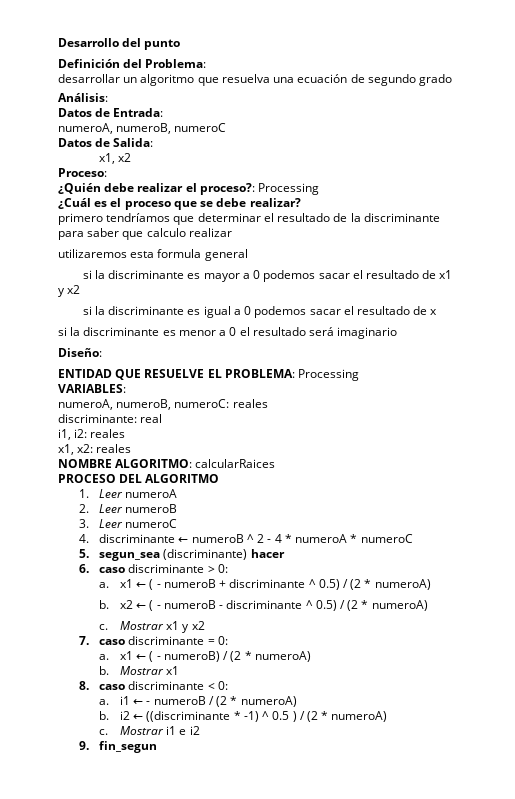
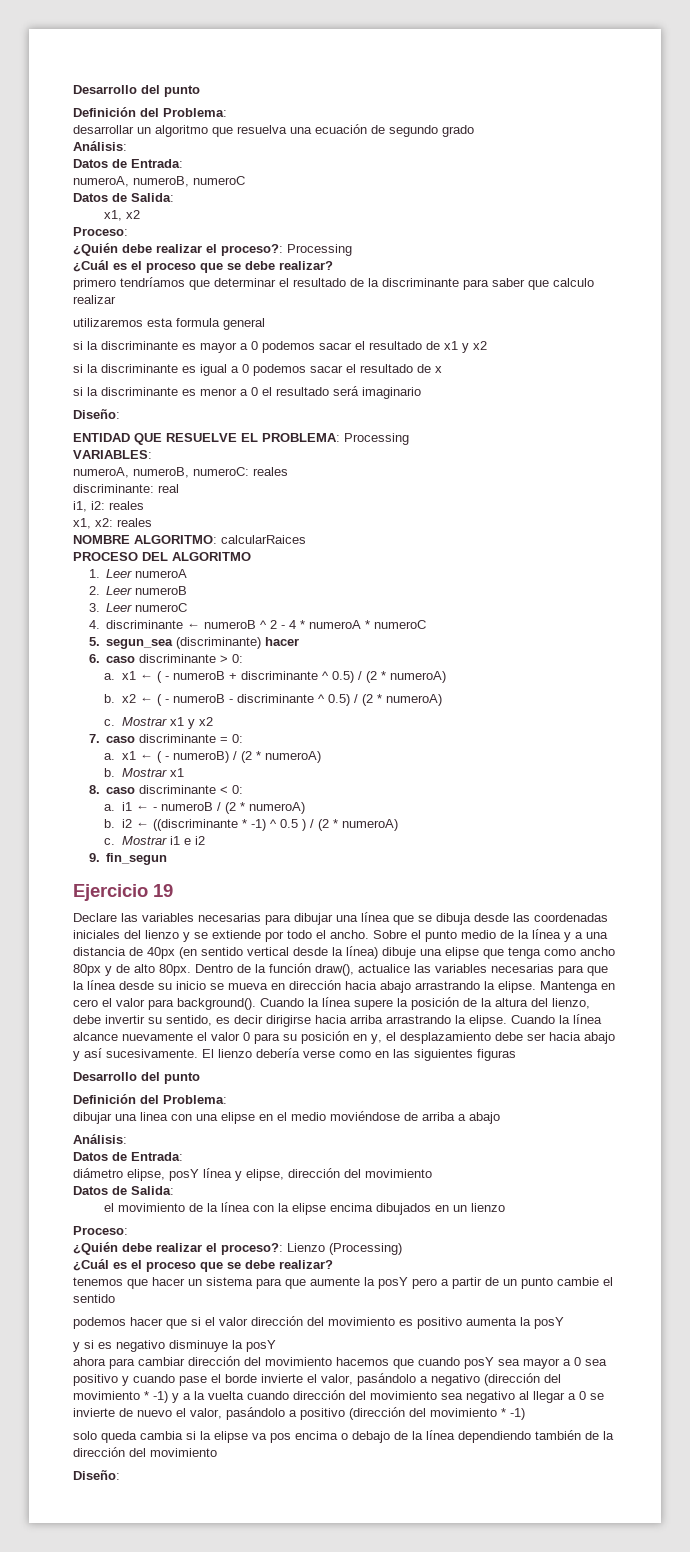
(158, 747) none -> [73,884,173,901] [73,912,608,925] [73,929,608,942] [73,946,615,959] [73,963,608,976] [73,980,615,993] [73,997,590,1010] [73,1014,602,1027] [73,1031,615,1044] [73,1048,516,1061] [73,1072,200,1084] [73,1094,227,1104] [73,1111,500,1124] [73,1134,127,1144] [73,1152,183,1161] [73,1168,432,1181] [73,1186,174,1195] [104,1202,506,1215] [73,1226,128,1235] [73,1242,402,1255] [73,1259,333,1272] [73,1277,613,1289] [73,1294,115,1303] [73,1316,564,1329] [73,1340,276,1352] [73,1356,607,1369] [73,1373,561,1386] [73,1390,604,1403] [73,1407,525,1420] [73,1430,614,1443] [73,1447,217,1457] [73,1470,120,1480] // Ejercicio 19 // Declare las variables necesarias para dibujar una línea que se dibuja desde las coordenadas iniciales del lienzo y se extiende por todo el ancho. Sobre el punto medio de la línea y a una distancia de 40px (en sentido vertical desde la línea) dibuje una elipse que tenga como ancho 80px y de alto 80px. Dentro de la función draw(), actualice las variables necesarias para que la línea desde su inicio se mueva en dirección hacia abajo arrastrando la elipse. Mantenga en cero el valor para background(). Cuando la línea supere la posición de la altura del lienzo, debe invertir su sentido, es decir dirigirse hacia arriba arrastrando la elipse. Cuando la línea alcance nuevamente el valor 0 para su posición en y, el desplazamiento debe ser hacia abajo y así sucesivamente. El lienzo debería verse como en las siguientes figuras // Desarrollo del punto // Definición del Problema: // dibujar una linea con una elipse en el medio moviéndose de arriba a abajo // Análisis: // Datos de Entrada: // diámetro elipse, posY línea y elipse, dirección del movimiento // Datos de Salida: // el movimiento de la línea con la elipse encima dibujados en un lienzo // Proceso: // ¿Quién debe realizar el proceso?: Lienzo (Processing) // ¿Cuál es el proceso que se debe realizar? // tenemos que hacer un sistema para que aumente la posY pero a partir de un punto cambie el sentido // podemos hacer que si el valor dirección del movimiento es positivo aumenta la posY // y si es negativo disminuye la posY // ahora para cambiar dirección del movimiento hacemos que cuando posY sea mayor a 0 sea positivo y cuando pase el borde invierte el valor, pasándolo a negativo (dirección del movimiento * -1) y a la vuelta cuando dirección del movimiento sea negativo al llegar a 0 se invierte de nuevo el valor, pasándolo a positivo (dirección del movimiento * -1) // solo queda cambia si la elipse va pos encima o debajo de la línea dependiendo también de la dirección del movimiento // Diseño:

